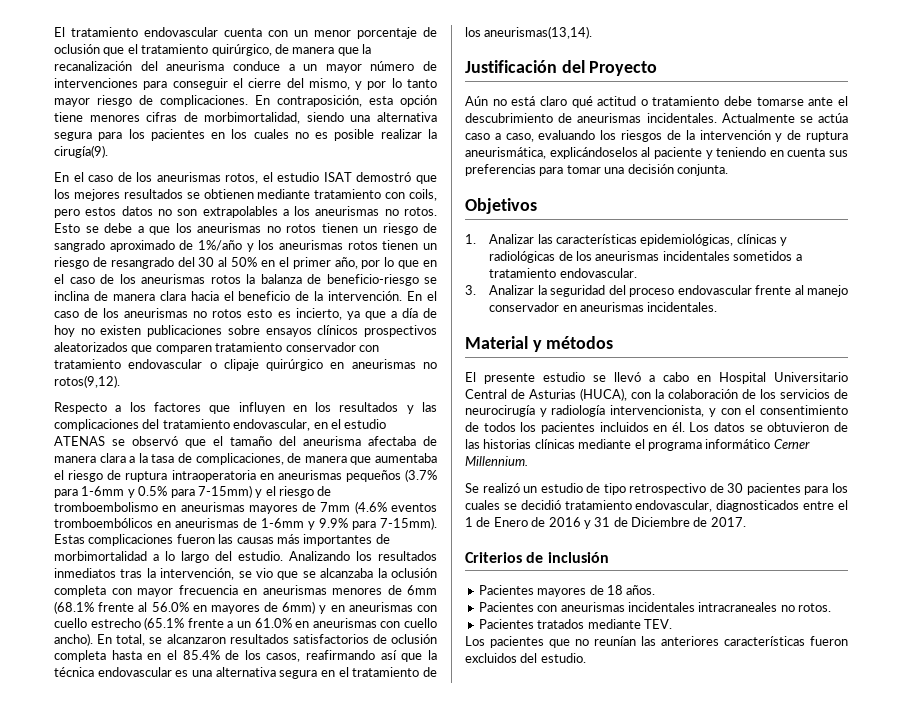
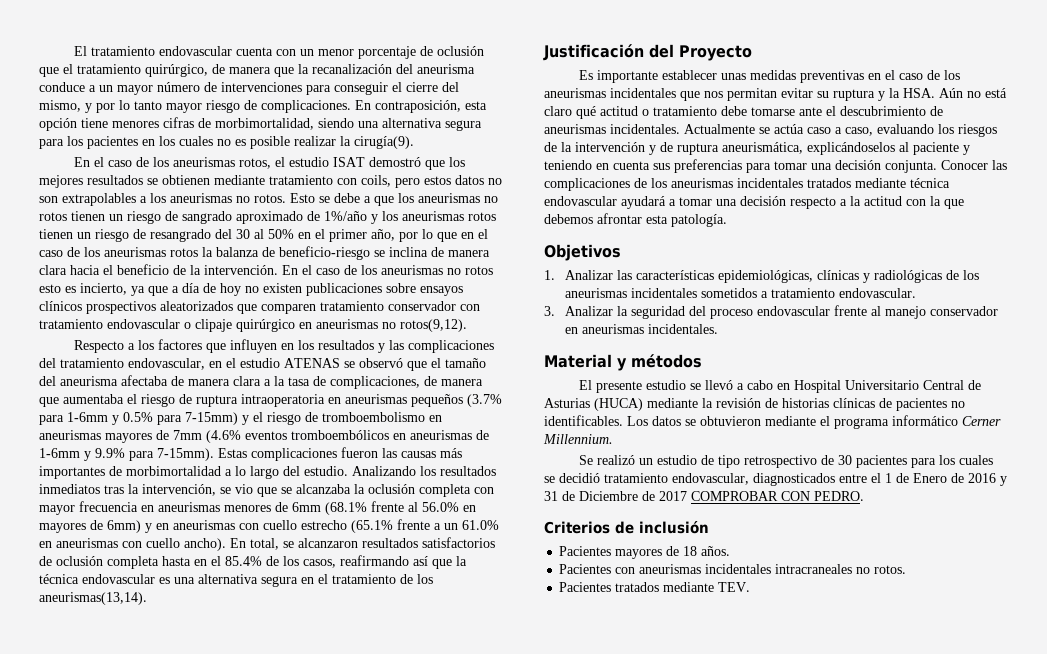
(658, 68) none -> [579,70,961,83] [544,88,935,101] Es importante establecer unas medidas preventivas en el caso de los aneurismas incidentales que nos permitan evitar su ruptura y la HSA.
(728, 170) none -> [941,160,1007,170] [544,178,950,191] [544,196,964,209] [544,213,727,227] Conocer las complicaciones de los aneurismas incidentales tratados mediante técnica endovascular ayudará a tomar una decisión respecto a la actitud con la que debemos afrontar esta patología.
[580,388,848,401] [465,405,848,417] [465,422,848,434] [465,439,575,449] (HUCA), con la colaboración de los servicios de neurocirugía y radiología intervencionista, y con el consentimiento de todos los pacientes incluidos en él. Los datos se obtuvieron de las historias clínicas -> [594,398,965,411] [544,415,761,426] (HUCA) mediante la revisión de historias clínicas de pacientes no identificables. Los datos se obtuvieron
[710,517,746,527] 2017. -> [659,491,864,501] 2017 COMPROBAR CON PEDRO.
[465,636,848,648] [465,653,586,663] // Los pacientes que no reunían las anteriores características fueron excluidos del estudio. -> (751, 587) none

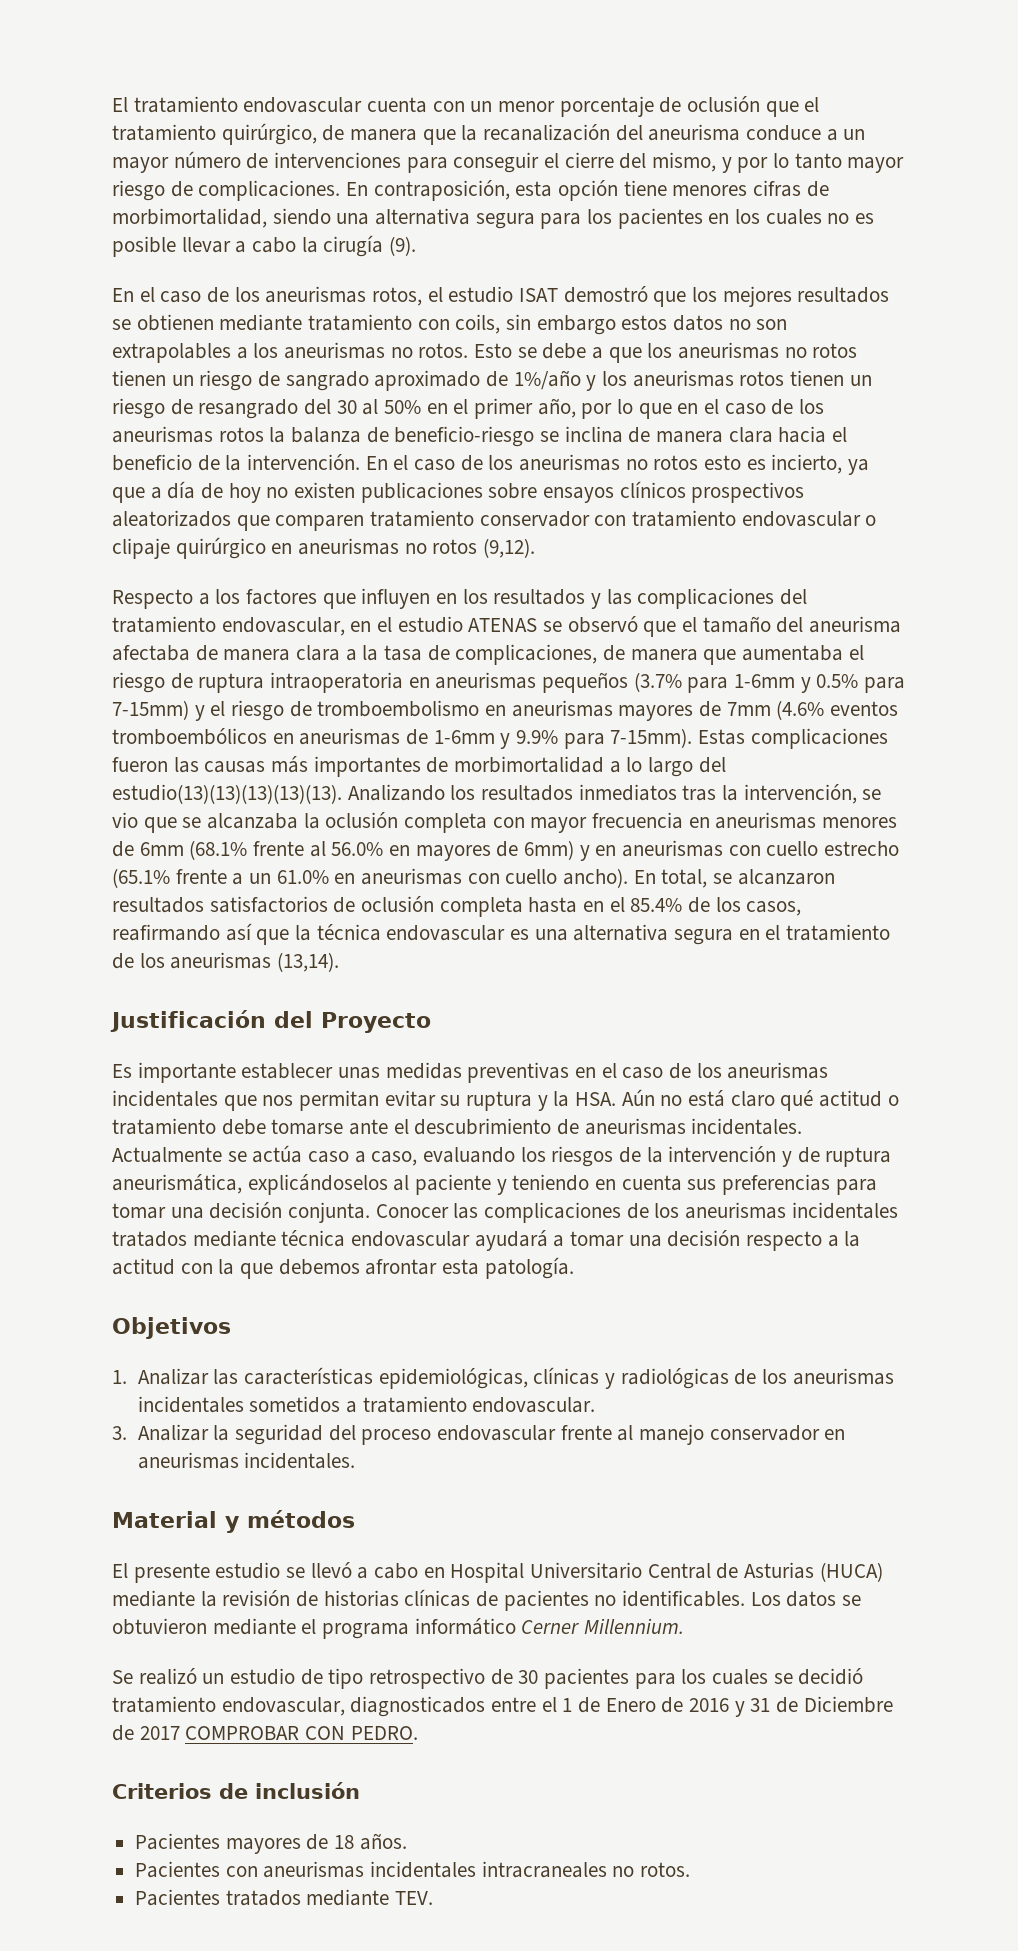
[294,136,414,149] realizar la cirugía(9). -> [181,235,417,257] llevar a cabo la cirugía (9).
[395,178,420,188] pero -> [506,314,616,335] sin embargo
[400,319,467,332] rotos(9,12). -> [432,538,536,558] rotos (9,12).
[304,466,348,476] estudio. -> [112,784,342,804] estudio(13)(13)(13)(13)(13).
[39,592,147,605] aneurismas(13,14). -> [170,952,340,972] aneurismas (13,14).

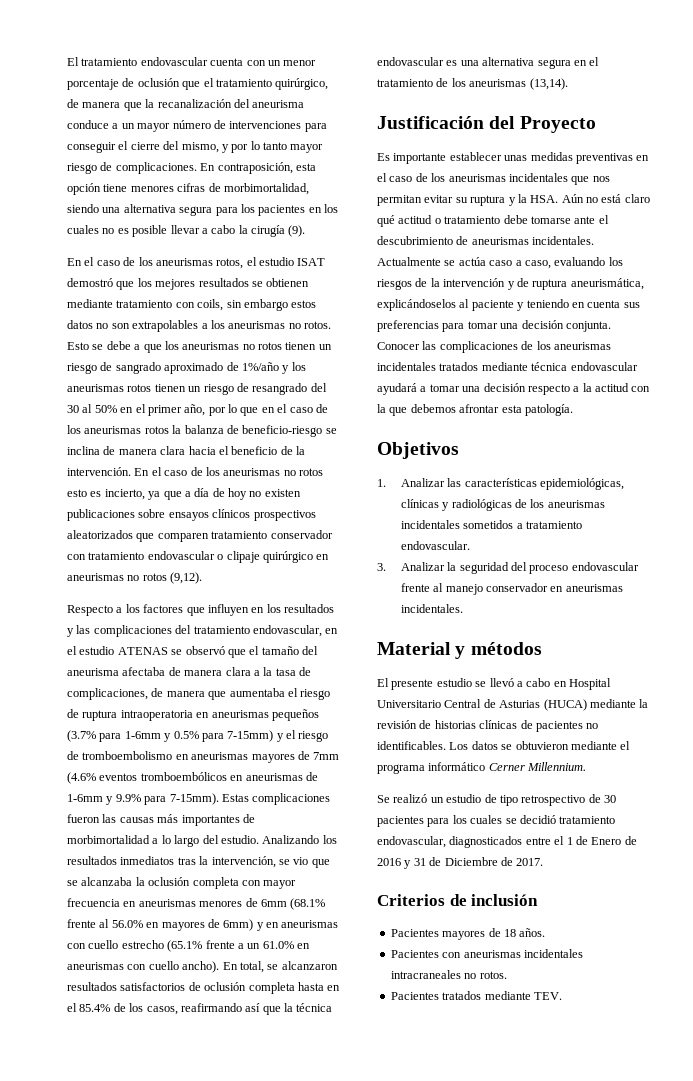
[112,784,342,804] estudio(13)(13)(13)(13)(13). -> [220,835,259,844] estudio.
[139,1726,418,1740] 2017 COMPROBAR CON PEDRO. -> [516,858,544,866] 2017.

